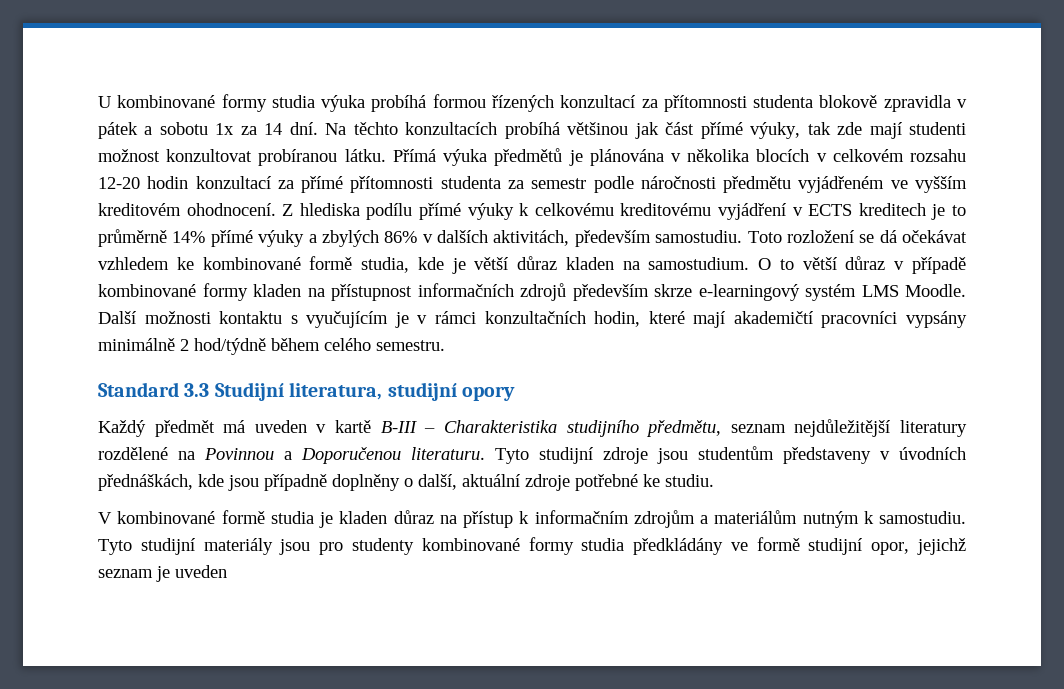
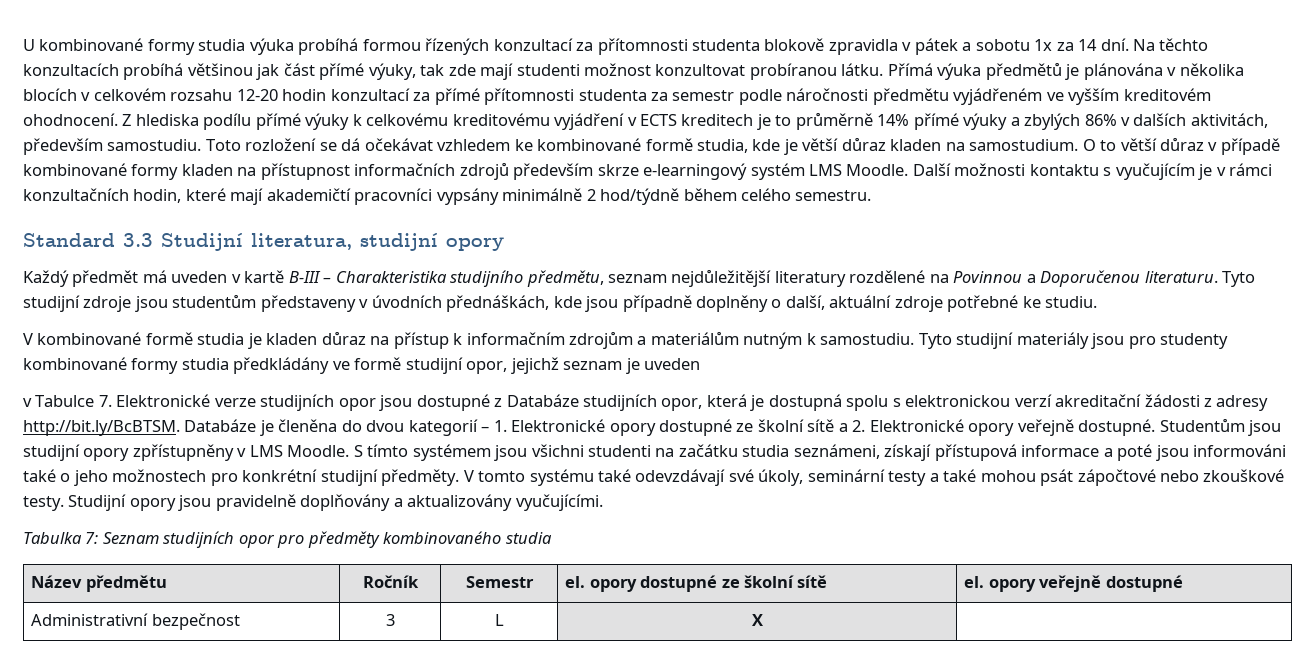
(227, 571) none -> [23,394,1269,411] [23,418,1282,436] [23,444,1287,461] [23,469,1285,486] [23,494,603,511] [23,531,552,548] [31,575,167,592] [362,575,419,588] [465,576,534,588] [565,575,828,592] [964,575,1183,592] [31,613,240,630] [385,614,395,626] [494,614,504,626] [751,614,763,626] // v Tabulce 7. Elektronické verze studijních opor jsou dostupné z Databáze studijních opor, která je dostupná spolu s elektronickou verzí akreditační žádosti z adresy http://bit.ly/BcBTSM. Databáze je členěna do dvou kategorií – 1. Elektronické opory dostupné ze školní sítě a 2. Elektronické opory veřejně dostupné. Studentům jsou studijní opory zpřístupněny v LMS Moodle. S tímto systémem jsou všichni studenti na začátku studia seznámeni, získají přístupová informace a poté jsou informováni také o jeho možnostech pro konkrétní studijní předměty. V tomto systému také odevzdávají své úkoly, seminární testy a také mohou psát zápočtové nebo zkouškové testy. Studijní opory jsou pravidelně doplňovány a aktualizovány vyučujícími. // Tabulka 7: Seznam studijních opor pro předměty kombinovaného studia // Název předmětu | Ročník | Semestr | el. opory dostupné ze školní sítě | el. opory veřejně dostupné // Administrativní bezpečnost | 3 | L | X |

